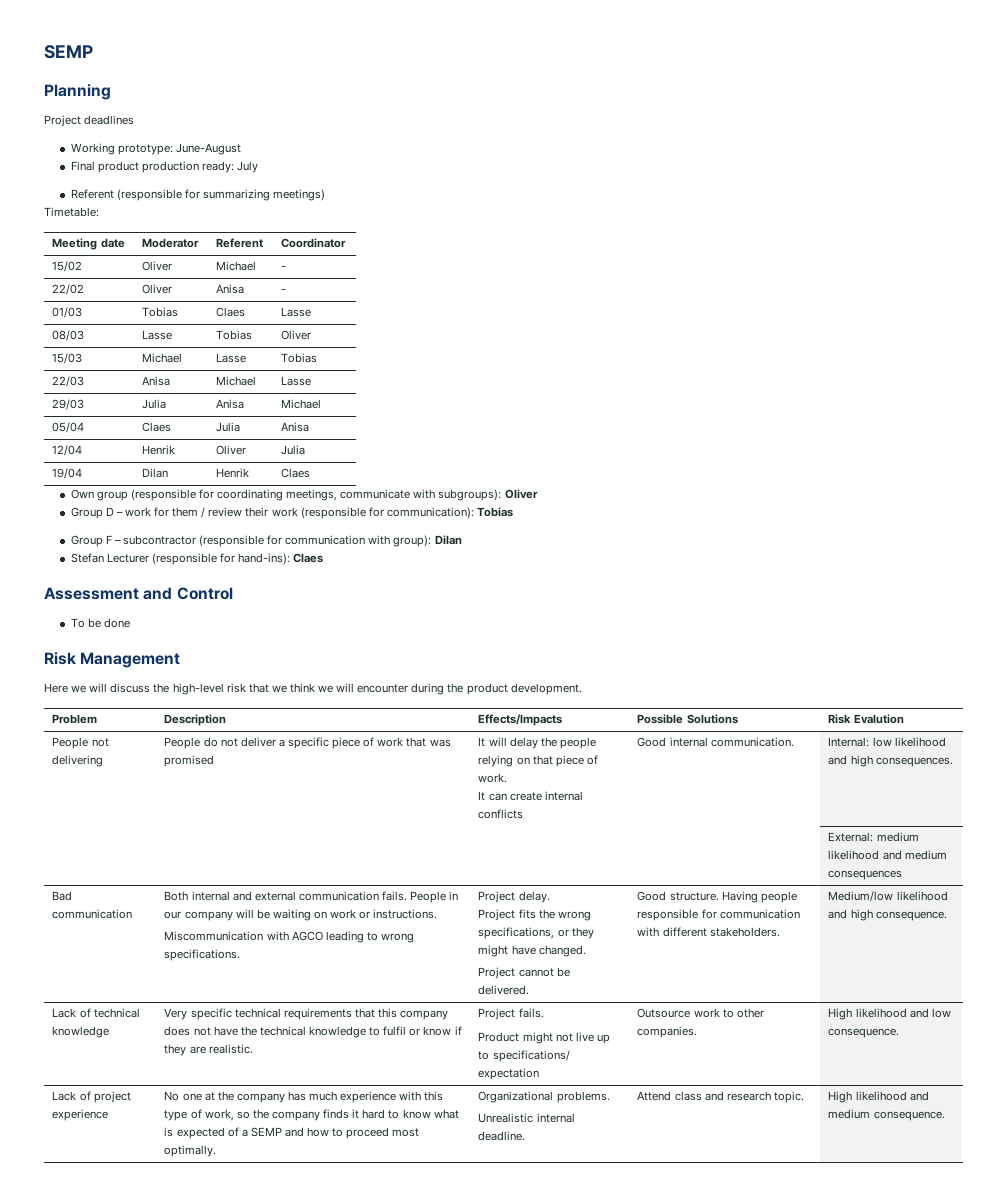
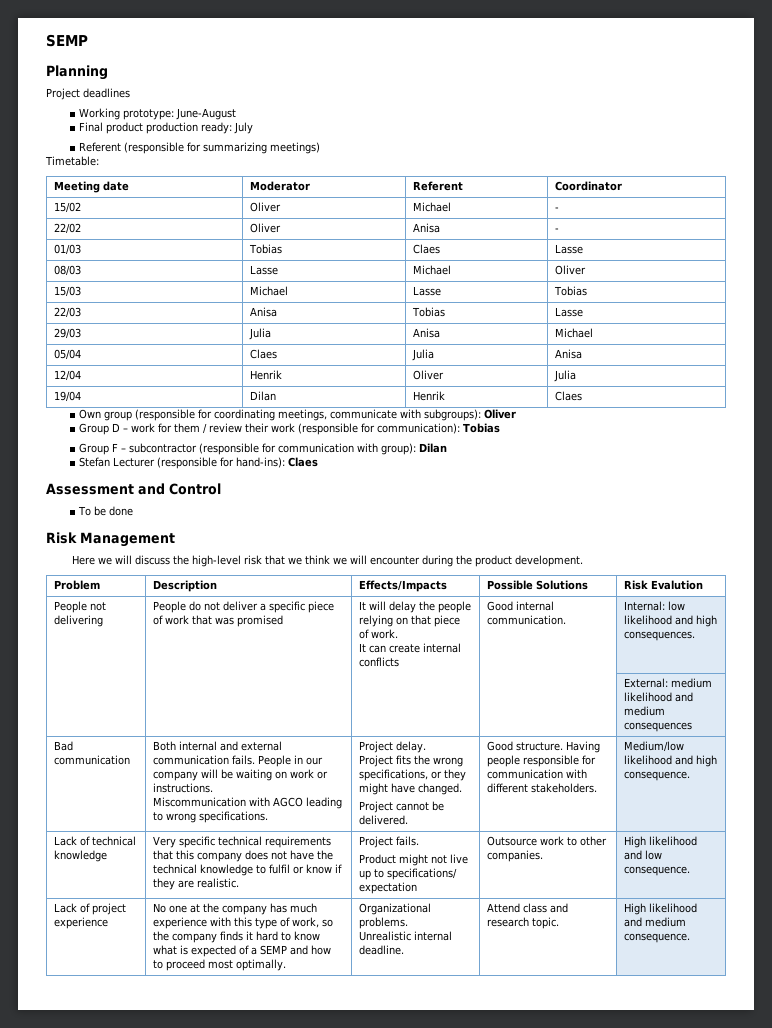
[216,330,253,340] Tobias -> [413,265,452,275] Michael
[216,376,257,386] Michael -> [412,307,446,317] Tobias

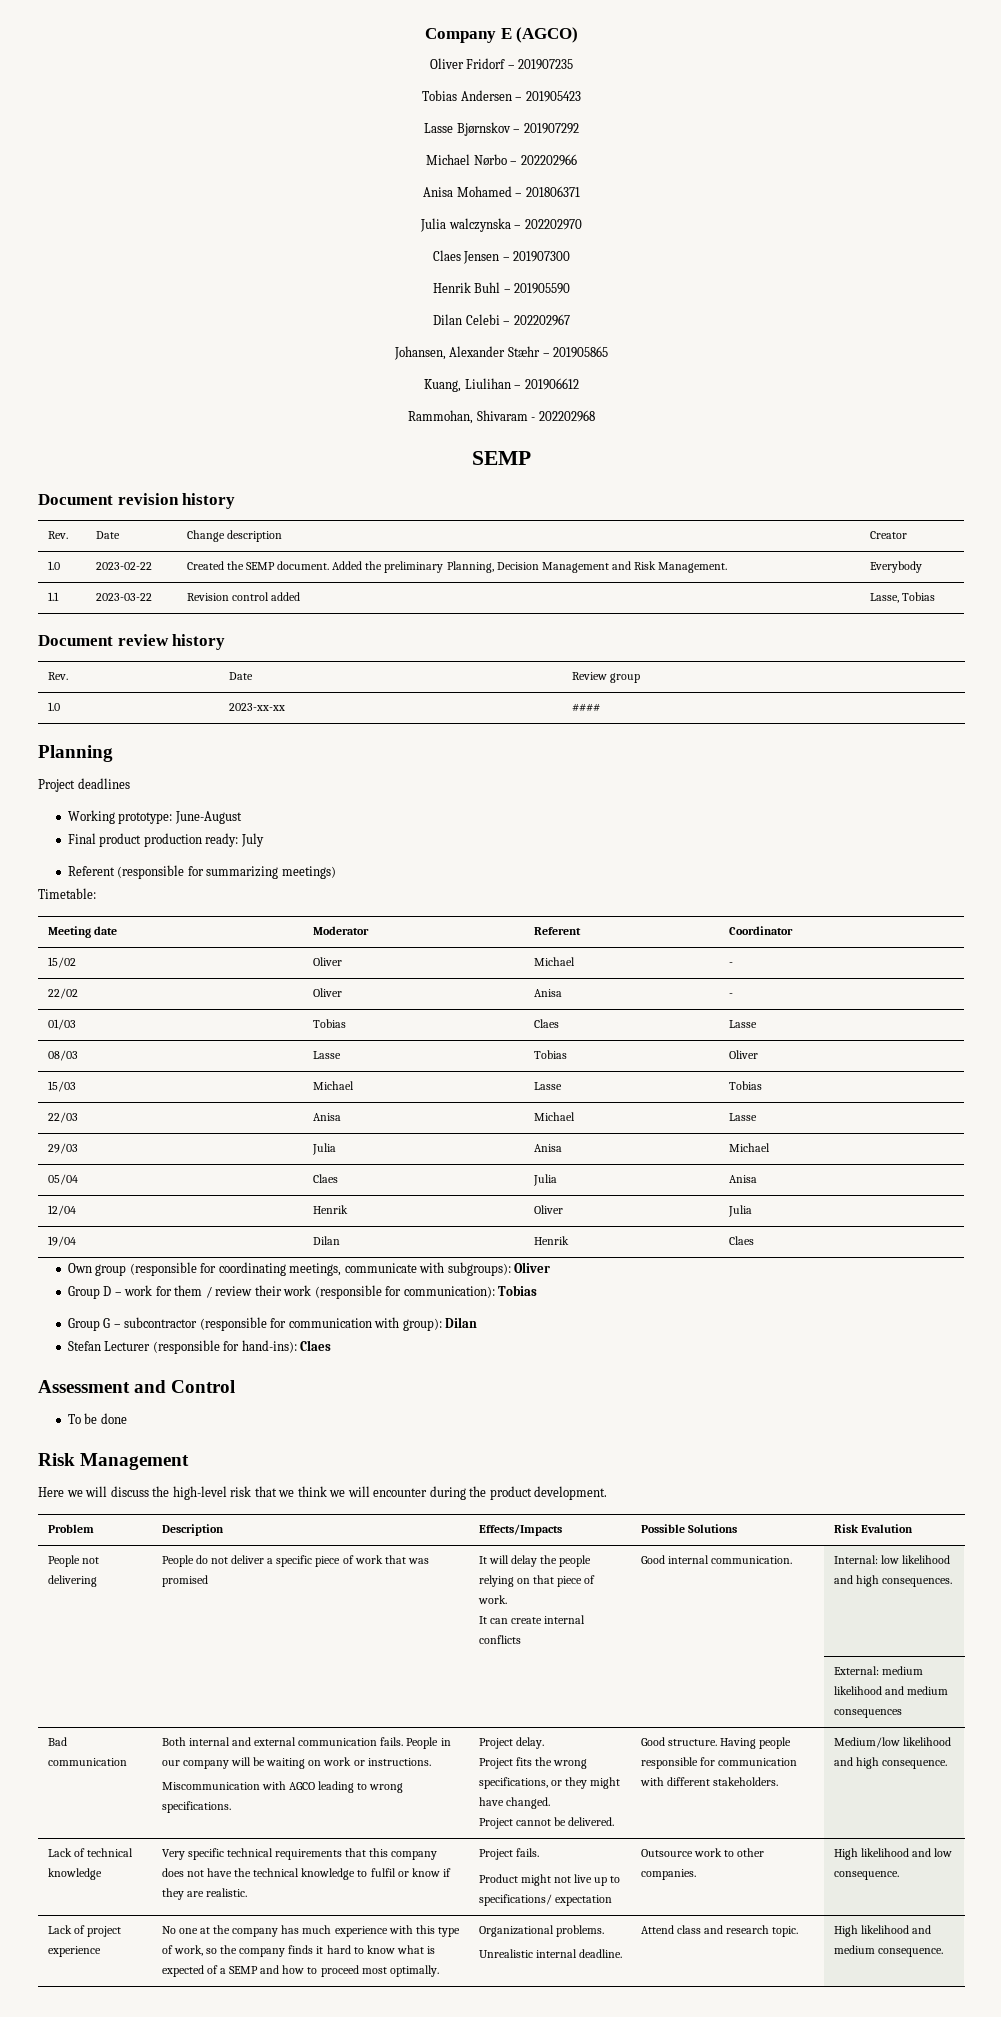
[46,34,88,47] SEMP -> [424,27,579,43] [429,58,574,70] [422,90,581,102] [424,122,579,136] [426,154,577,166] [423,186,580,197] [420,218,582,232] [432,250,571,264] [432,282,571,294] [433,314,570,326] [393,346,609,360] [424,378,579,392] [408,410,595,424] [472,451,531,465] [38,493,236,509] [47,531,68,539] [95,531,120,539] [186,530,282,542] [869,531,907,539] [47,561,60,570] [95,562,152,570] [186,561,728,573] [869,561,922,573] [47,592,59,601] [95,593,152,601] [186,592,301,601] [869,592,935,603] [38,634,226,650] [47,672,68,680] [228,672,253,680] [571,672,640,683] [47,702,60,711] [228,703,285,711] [571,703,600,712] Company E (AGCO) // Oliver Fridorf – 201907235 // Tobias Andersen – 201905423 // Lasse Bjørnskov – 201907292 // Michael Nørbo – 202202966 // Anisa Mohamed – 201806371 // Julia walczynska – 202202970 // Claes Jensen – 201907300 // Henrik Buhl – 201905590 // Dilan Celebi – 202202967 // Johansen, Alexander Stæhr – 201905865 // Kuang, Liulihan – 201906612 // Rammohan, Shivaram - 202202968 // SEMP // Document revision history // Rev. | Date | Change description | Creator // 1.0 | 2023-02-22 | Created the SEMP document. Added the preliminary Planning, Decision Management and Risk Management. | Everybody // 1.1 | 2023-03-22 | Revision control added | Lasse, Tobias // Document review history // Rev. | Date | Review group // 1.0 | 2023-xx-xx | ####
[413,265,452,275] Michael -> [533,1050,567,1059] Tobias
[412,307,446,317] Tobias -> [533,1112,575,1121] Michael
[112,443,119,452] F -> [103,1318,111,1328] G

